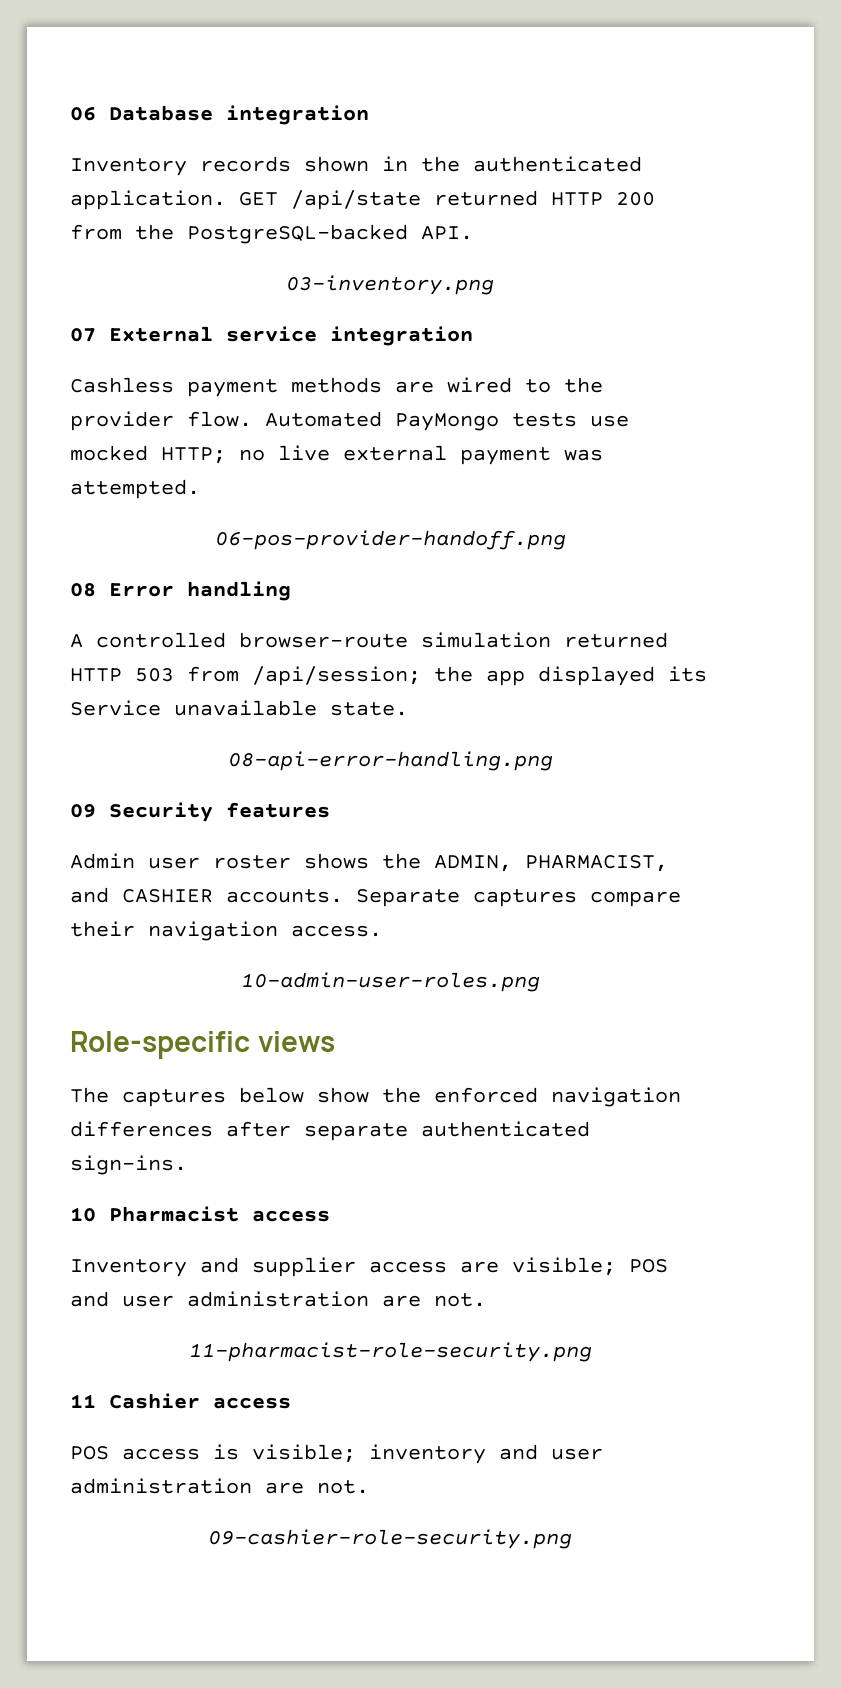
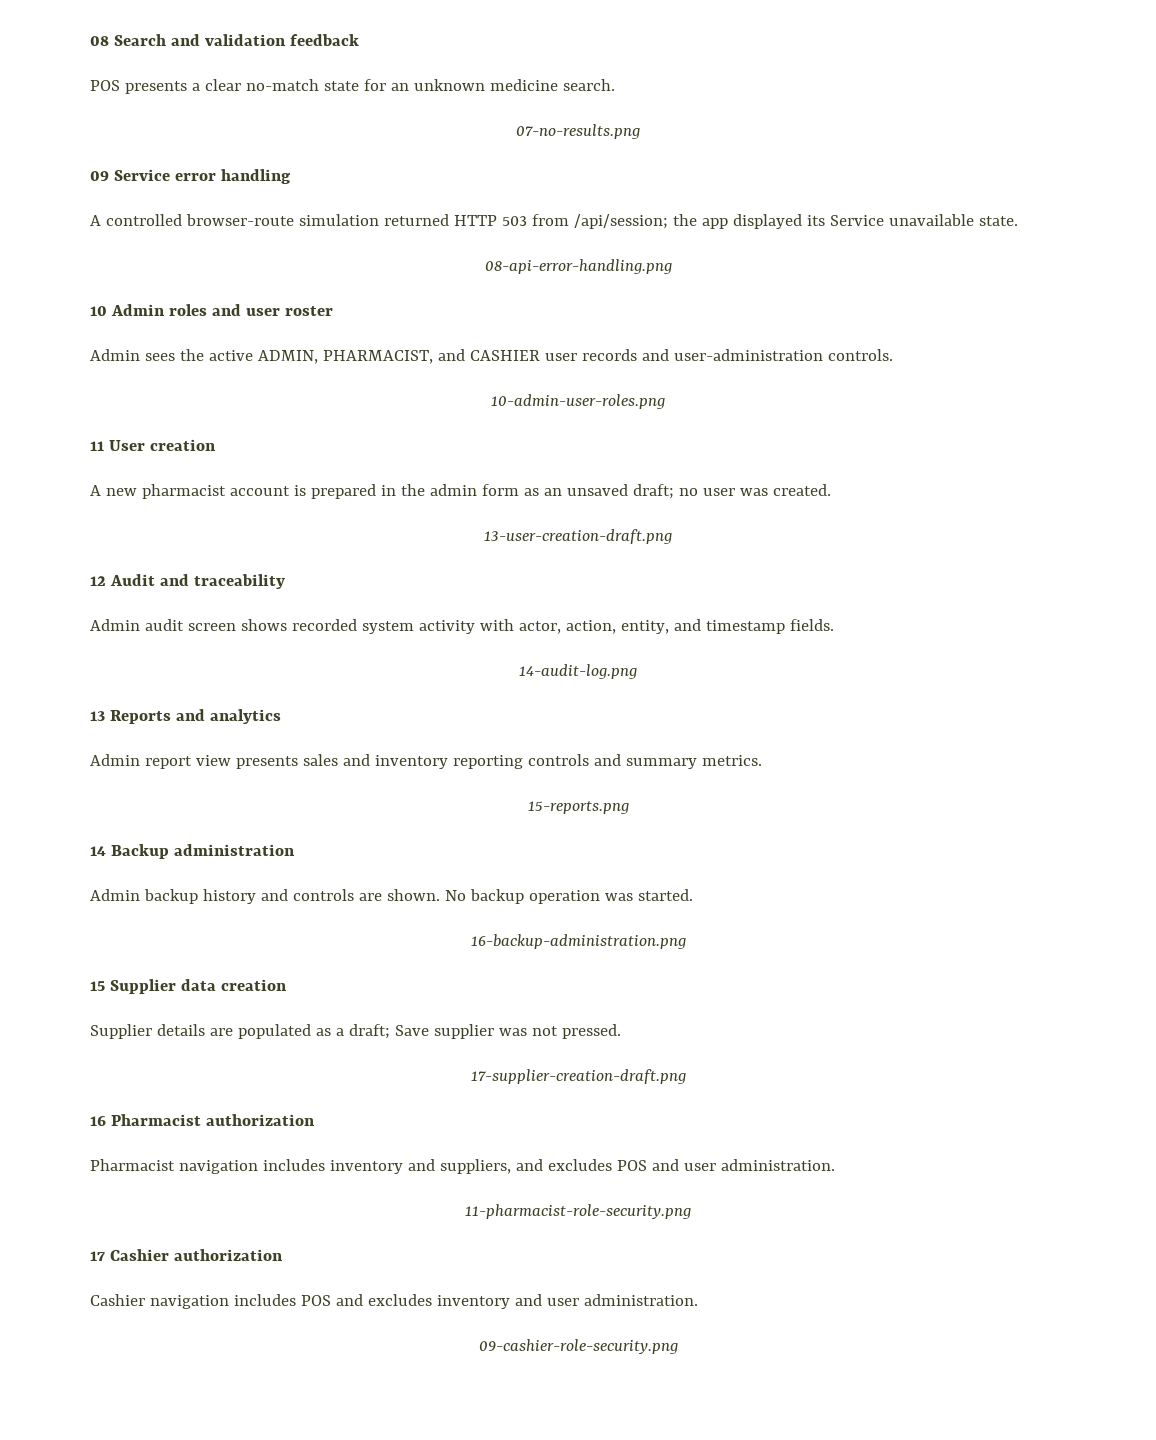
[70,105,369,125] [70,156,642,176] [70,190,655,210] [70,224,473,244] [286,275,494,295] [70,326,473,346] [70,377,603,397] [70,411,629,431] [70,445,603,465] [70,479,200,499] [214,530,566,550] [70,583,174,597] 06 Database integration // Inventory records shown in the authenticated application. GET /api/state returned HTTP 200 from the PostgreSQL-backed API. // 03-inventory.png // 07 External service integration // Cashless payment methods are wired to the provider flow. Automated PayMongo tests use mocked HTTP; no live external payment was attempted. // 06-pos-provider-handoff.png // 08 Error -> [90,34,359,46] [90,79,615,94] [516,124,640,139] [90,169,216,181] 08 Search and validation feedback // POS presents a clear no-match state for an unknown medicine search. // 07-no-results.png // 09 Service error
[70,802,330,822] [70,853,668,872] [70,887,681,907] [70,921,382,941] [240,972,540,992] [70,1031,335,1059] [70,1087,681,1107] [70,1121,590,1141] [70,1155,187,1175] [70,1206,330,1222] [70,1257,668,1277] [70,1291,486,1307] [188,1342,592,1362] [70,1393,291,1409] [70,1444,603,1464] [70,1478,369,1494] 09 Security features // Admin user roster shows the ADMIN, PHARMACIST, and CASHIER accounts. Separate captures compare their navigation access. // 10-admin-user-roles.png // Role-specific views // The captures below show the enforced navigation differences after separate authenticated sign-ins. // 10 Pharmacist access // Inventory and supplier access are visible; POS and user administration are not. // 11-pharmacist-role-security.png // 11 Cashier access // POS access is visible; inventory and user administration are not. -> [90,304,333,316] [90,349,893,364] [491,394,665,409] [90,439,216,451] [90,484,831,499] [484,529,672,544] [90,574,285,589] [90,619,834,634] [519,664,637,679] [90,709,281,724] [90,754,762,769] [527,801,629,814] [90,844,295,859] [90,889,693,904] [470,934,686,949] [90,979,287,994] [90,1024,621,1039] [470,1069,686,1084] [90,1114,315,1126] [90,1159,835,1174] [465,1204,691,1219] [90,1249,283,1261] [90,1294,698,1309] 10 Admin roles and user roster // Admin sees the active ADMIN, PHARMACIST, and CASHIER user records and user-administration controls. // 10-admin-user-roles.png // 11 User creation // A new pharmacist account is prepared in the admin form as an unsaved draft; no user was created. // 13-user-creation-draft.png // 12 Audit and traceability // Admin audit screen shows recorded system activity with actor, action, entity, and timestamp fields. // 14-audit-log.png // 13 Reports and analytics // Admin report view presents sales and inventory reporting controls and summary metrics. // 15-reports.png // 14 Backup administration // Admin backup history and controls are shown. No backup operation was started. // 16-backup-administration.png // 15 Supplier data creation // Supplier details are populated as a draft; Save supplier was not pressed. // 17-supplier-creation-draft.png // 16 Pharmacist authorization // Pharmacist navigation includes inventory and suppliers, and excludes POS and user administration. // 11-pharmacist-role-security.png // 17 Cashier authorization // Cashier navigation includes POS and excludes inventory and user administration.

